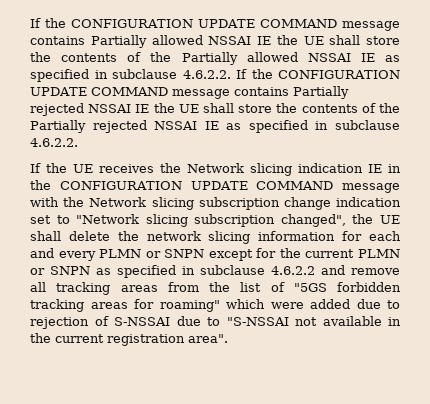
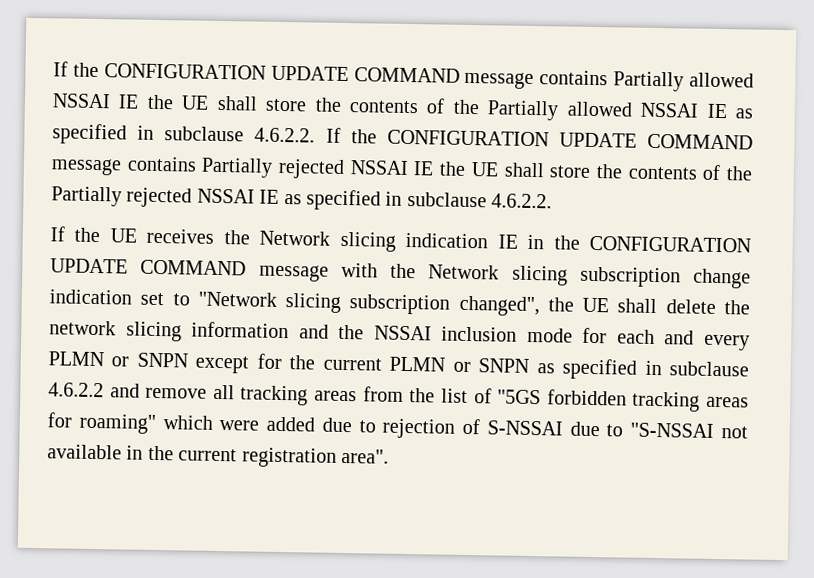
(336, 236) none -> [298,324,573,343] and the NSSAI inclusion mode

